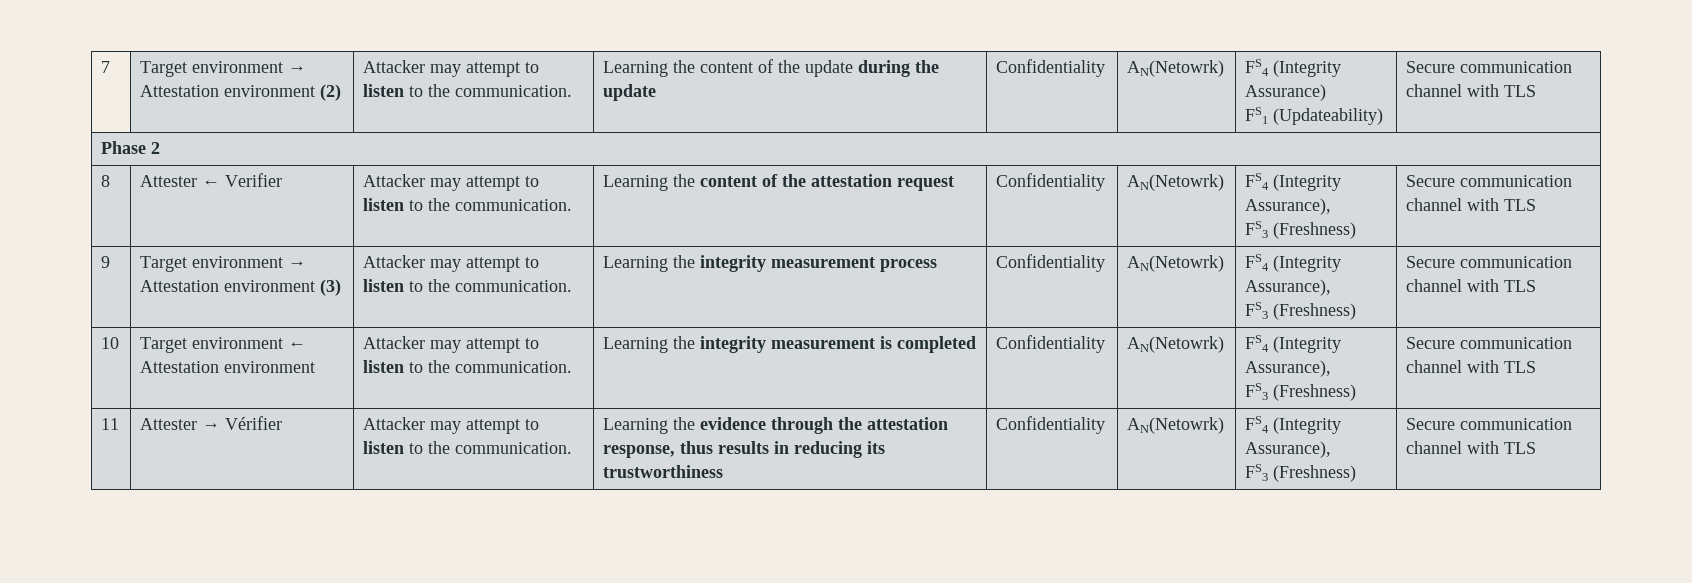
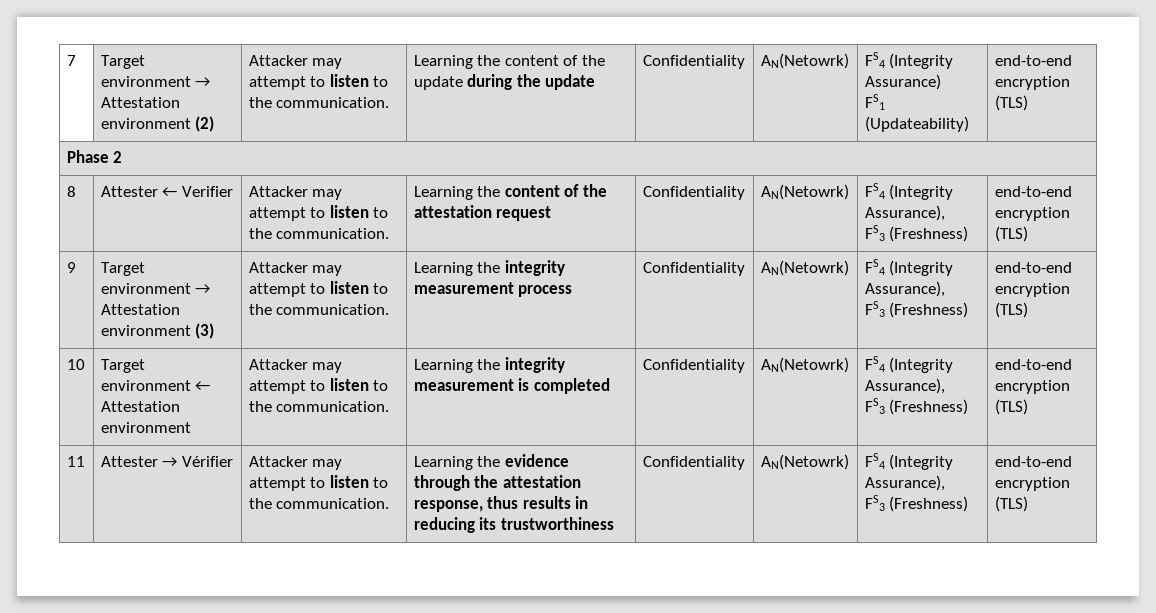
[1406,61,1573,73] [1406,84,1537,97] Secure communication channel with TLS -> [994,55,1072,66] [994,76,1070,90] [994,95,1028,111] end-to-end encryption (TLS)
[1406,175,1573,187] [1406,198,1537,211] Secure communication channel with TLS -> [994,186,1072,197] [994,207,1070,221] [994,226,1028,242] end-to-end encryption (TLS)
[1406,256,1573,268] [1406,279,1537,292] Secure communication channel with TLS -> [994,262,1072,273] [994,283,1070,297] [994,302,1028,318] end-to-end encryption (TLS)
[1406,337,1573,349] [1406,360,1537,373] Secure communication channel with TLS -> [994,359,1072,370] [994,380,1070,394] [994,399,1028,415] end-to-end encryption (TLS)
[1406,418,1573,430] [1406,441,1537,454] Secure communication channel with TLS -> [994,456,1072,467] [994,477,1070,491] [994,496,1028,512] end-to-end encryption (TLS)

